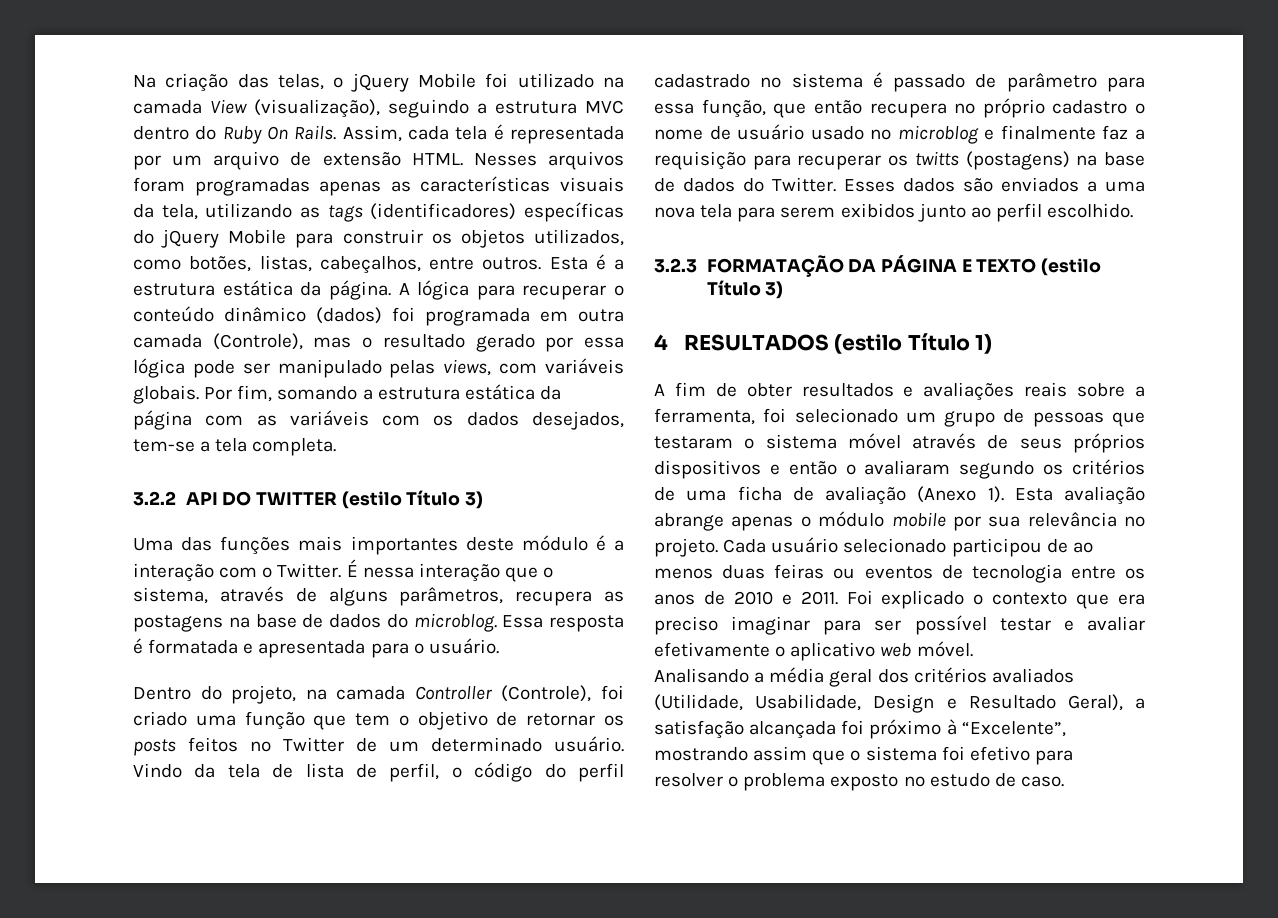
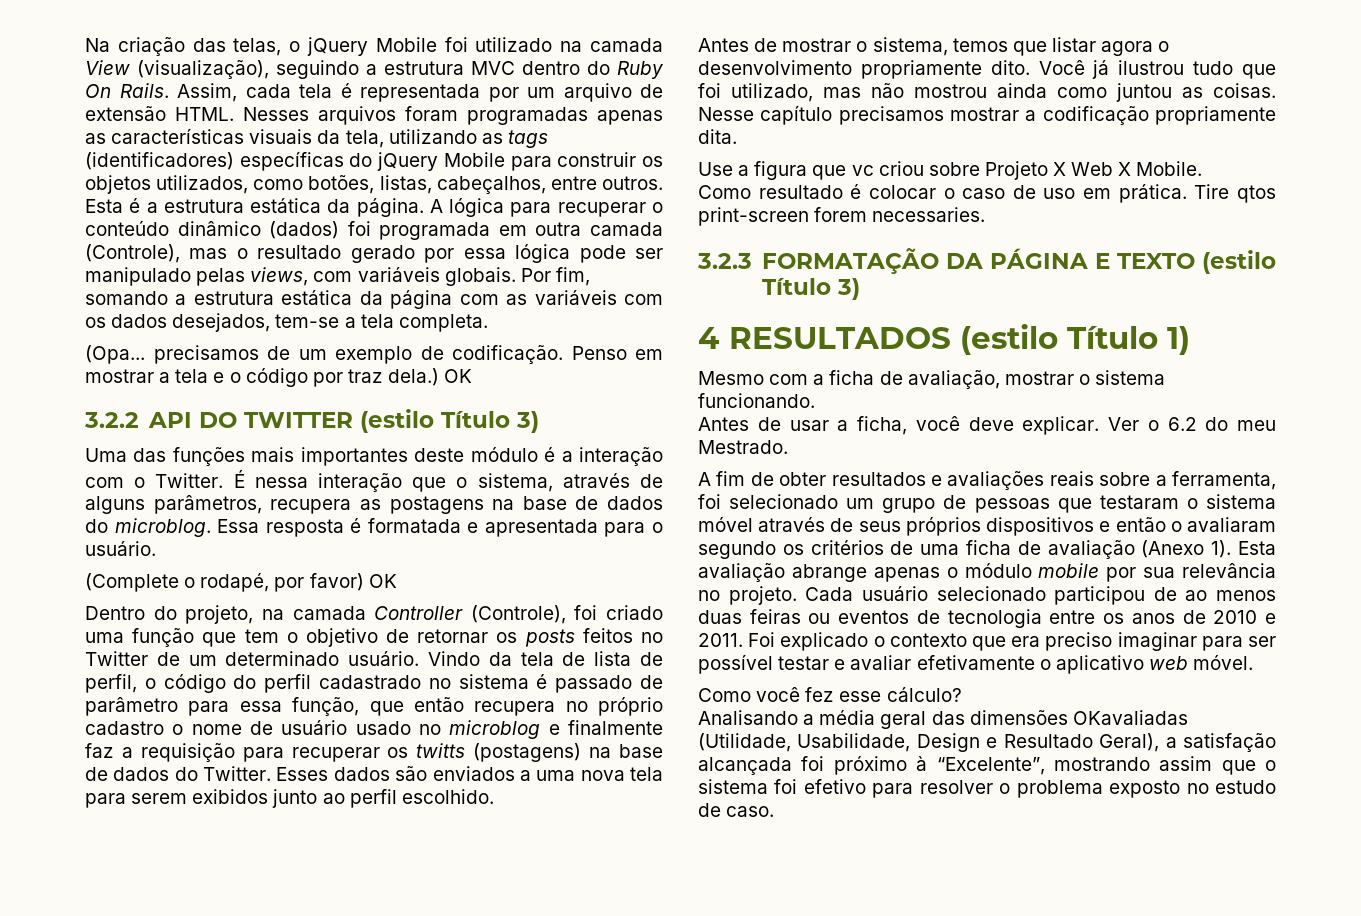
(337, 447) none -> [85,345,663,364] [85,368,473,387] // (Opa... precisamos de um exemplo de codificação. Penso em mostrar a tela e o código por traz dela.) OK
(499, 646) none -> [85,573,397,592] // (Complete o rodapé, por favor) OK
(1134, 210) none -> [698,37,1170,56] [698,60,1277,79] [698,83,1276,102] [698,105,1276,125] [698,129,737,144] [698,161,1203,180] [698,184,1276,203] [698,207,986,226] // Antes de mostrar o sistema, temos que listar agora o desenvolvimento propriamente dito. Você já ilustrou tudo que foi utilizado, mas não mostrou ainda como juntou as coisas. Nesse capítulo precisamos mostrar a codificação propriamente dita. // Use a figura que vc criou sobre Projeto X Web X Mobile. // Como resultado é colocar o caso de uso em prática. Tire qtos print-screen forem necessaries.
(993, 344) none -> [698,370,1166,389] [698,393,815,408] [698,416,1276,435] [698,440,788,454] // Mesmo com a ficha de avaliação, mostrar o sistema funcionando. // Antes de usar a ficha, você deve explicar. Ver o 6.2 do meu Mestrado.
(973, 649) none -> [698,687,962,702] // Como você fez esse cálculo?
[877,667,1074,683] dos critérios avaliados -> [931,710,1188,725] das dimensões OKavaliadas

